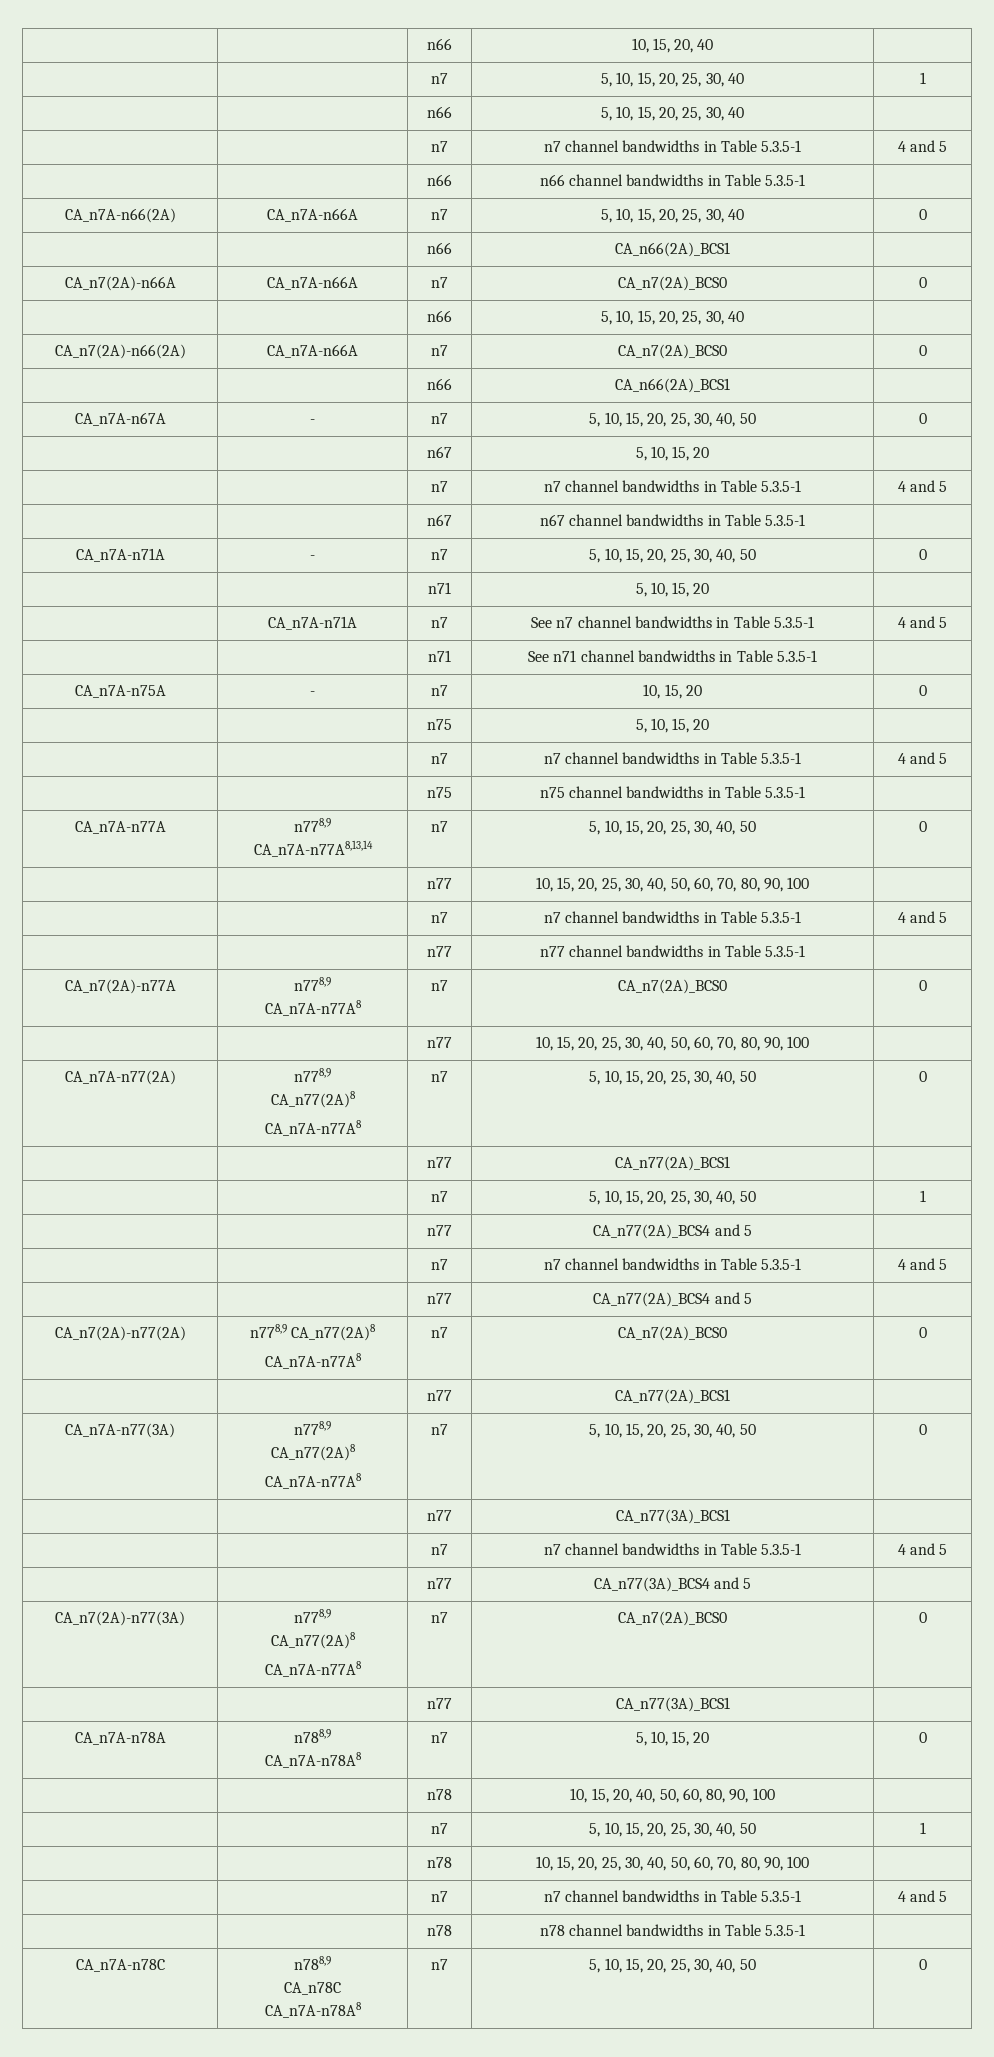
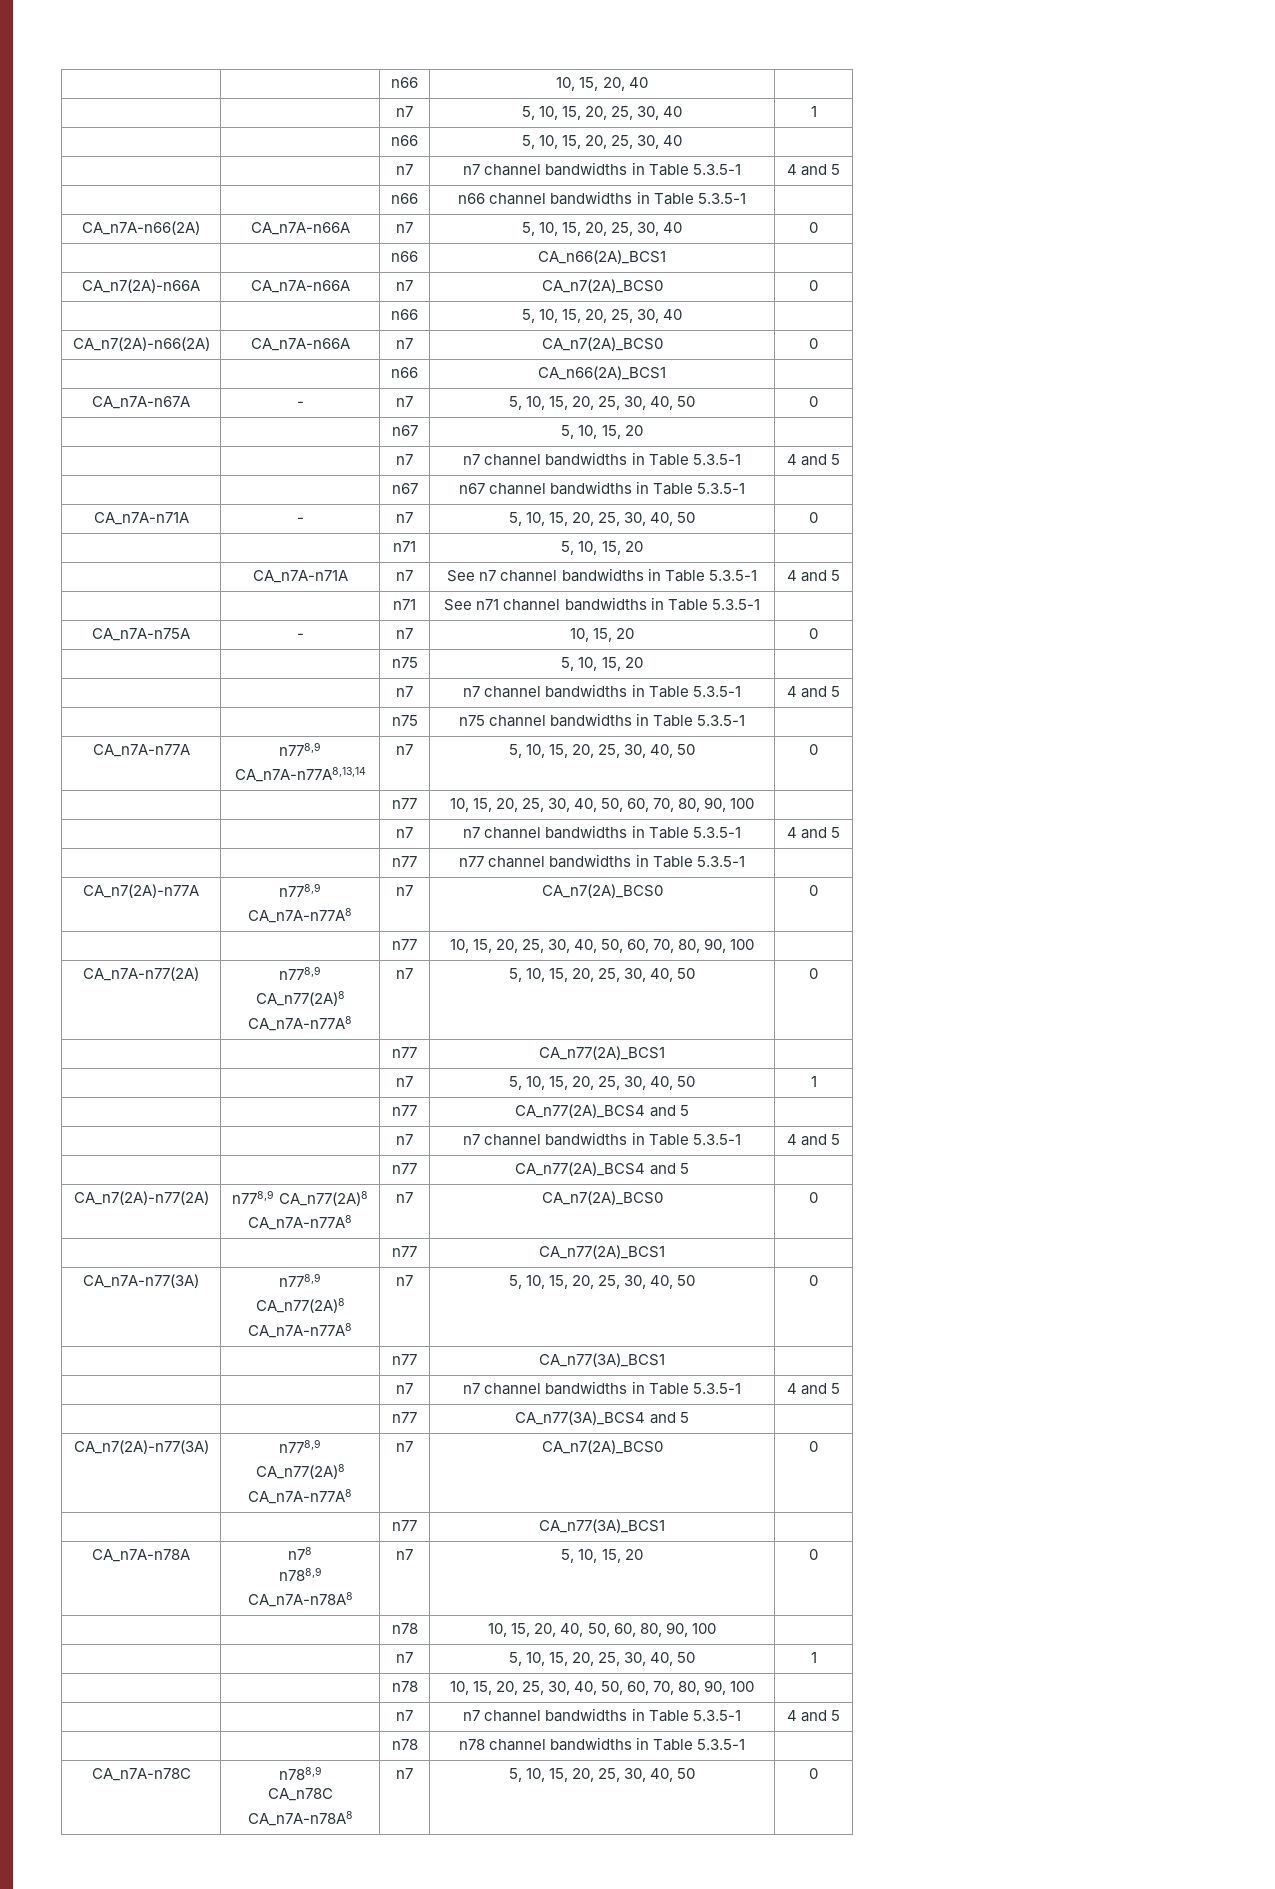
(166, 1738) none -> [288,1547,312,1560] n78 //

